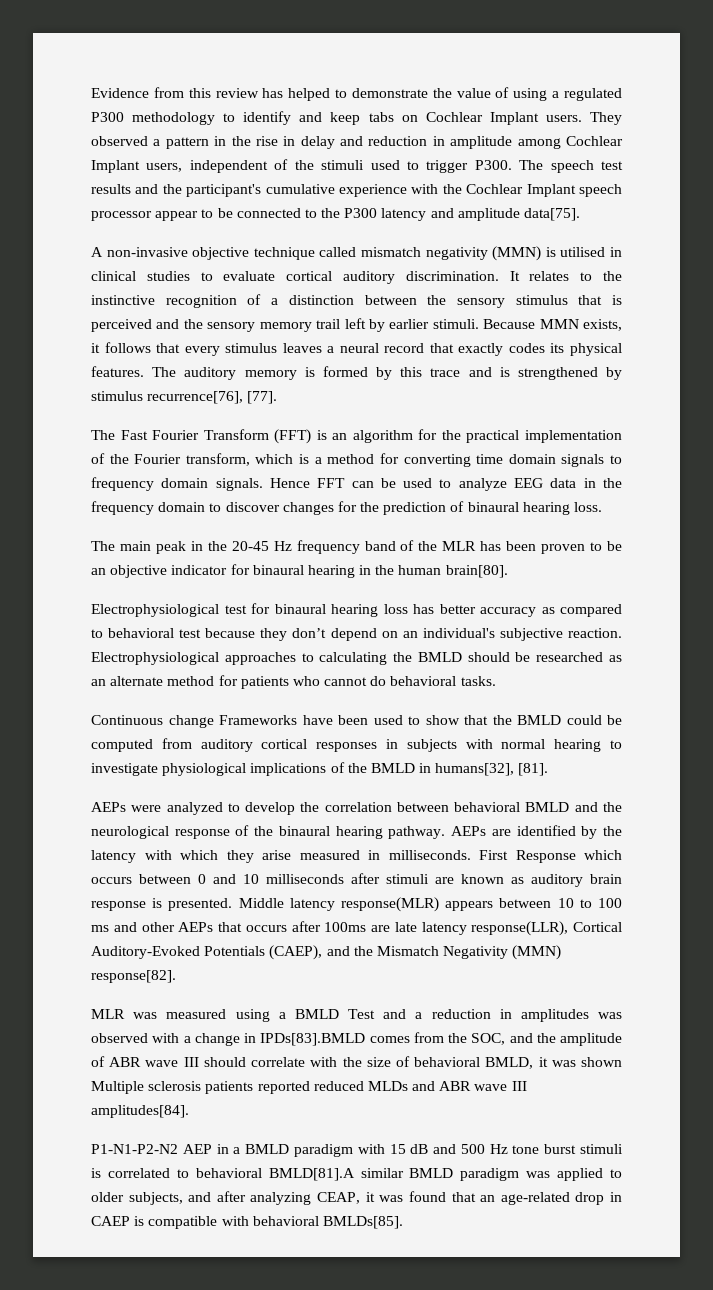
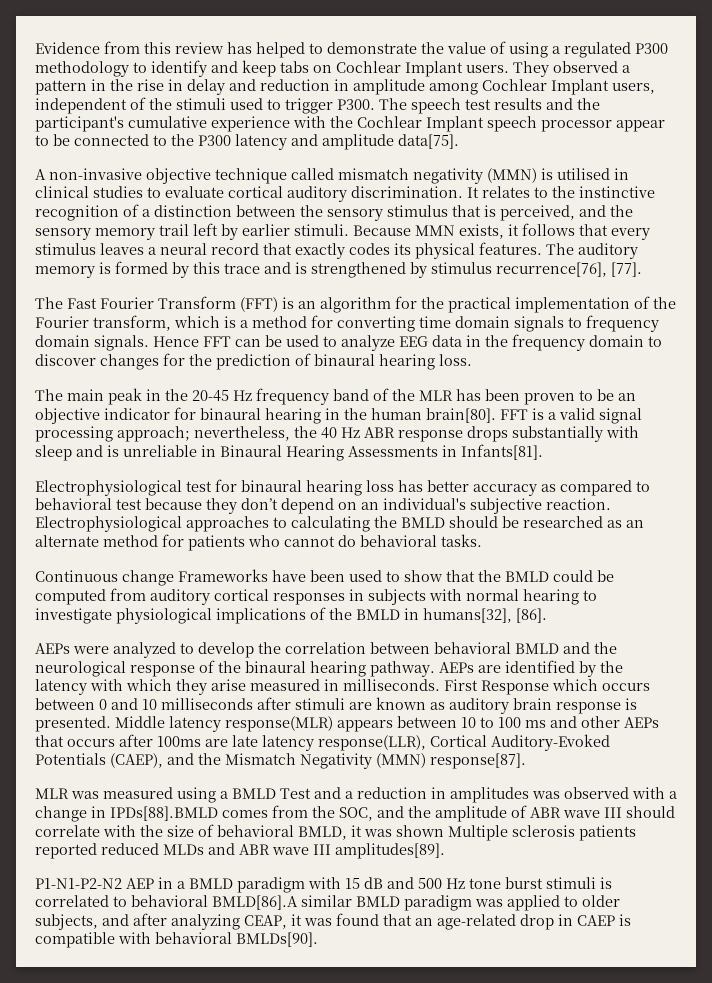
[91,319,152,332] perceived -> [500,205,575,221] perceived,
(508, 571) none -> [500,408,642,424] [35,426,639,442] [35,444,543,461] FFT is a valid signal processing approach; nevertheless, the 40 Hz ABR response drops substantially with sleep and is unreliable in Binaural Hearing Assessments in Infants[81].
[518,763,549,776] [81]. -> [516,608,547,623] [86].
[91,970,176,983] response[82]. -> [430,753,526,769] response[87].
[260,1033,366,1046] IPDs[83].BMLD -> [110,806,218,821] IPDs[88].BMLD
[91,1105,189,1118] amplitudes[84]. -> [335,843,445,859] amplitudes[89].
[268,1168,355,1181] BMLD[81].A -> [212,895,298,910] BMLD[86].A
[322,1216,403,1229] BMLDs[85]. -> [236,932,318,947] BMLDs[90].

